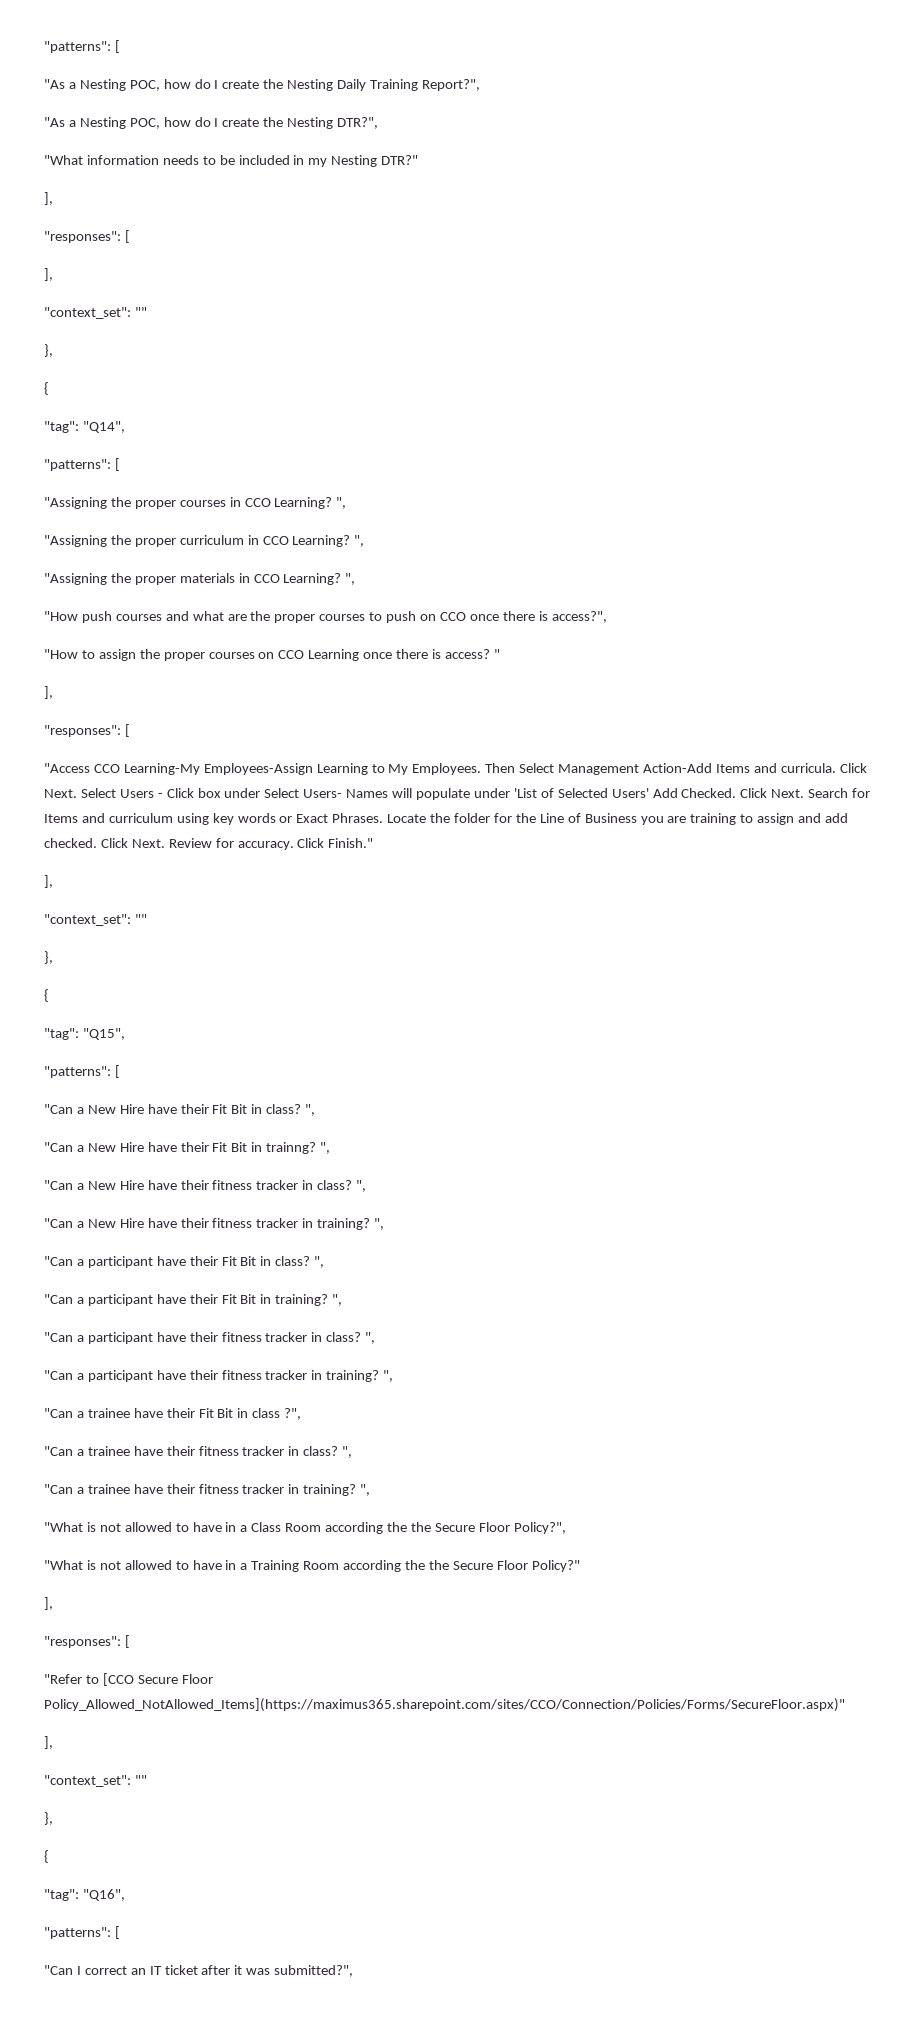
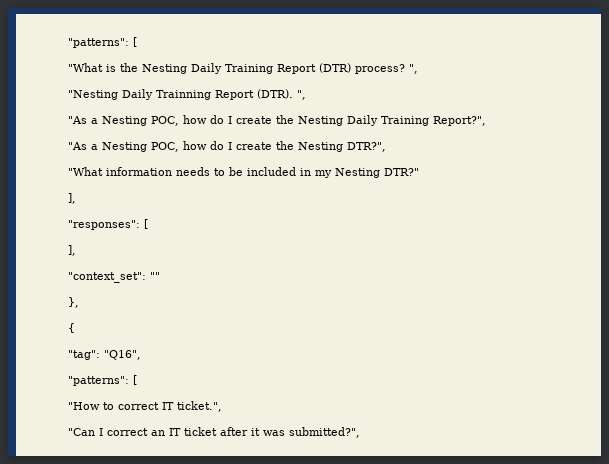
[44,40,120,53] "patterns": [ -> [68,37,137,48] [68,63,418,74] [68,89,306,100] "patterns": [ // "What is the Nesting Daily Training Report (DTR) process? ", // "Nesting Daily Trainning Report (DTR). ",
[82,421,125,433] [44,458,120,471] [44,497,347,509] [44,535,365,547] [44,573,356,585] [44,611,607,623] [44,649,500,661] [44,686,53,699] [44,724,130,737] [44,763,867,775] [44,788,871,800] [44,813,849,825] [44,838,374,850] [44,875,53,888] [44,914,147,926] [44,951,53,964] [44,989,49,1002] [44,1028,125,1040] [44,1065,120,1078] [44,1104,316,1116] [44,1142,331,1154] [44,1180,367,1192] [44,1218,385,1230] [44,1256,325,1268] [44,1294,343,1306] [44,1332,376,1344] [44,1370,394,1382] [44,1408,302,1420] [44,1446,353,1458] [44,1484,371,1496] [44,1522,566,1534] [44,1560,580,1572] [44,1597,53,1610] [44,1635,130,1648] [44,1673,213,1686] [44,1698,845,1712] [44,1736,53,1749] [44,1775,147,1787] [44,1812,53,1825] [44,1850,49,1863] [44,1889,125,1901] [44,1926,120,1939] "Q14", // "patterns": [ // "Assigning the proper courses in CCO Learning? ", // "Assigning the proper curriculum in CCO Learning? ", // "Assigning the proper materials in CCO Learning? ", // "How push courses and what are the proper courses to push on CCO once there is access?", // "How to assign the proper courses on CCO Learning once there is access? " // ], // "responses": [ // "Access CCO Learning-My Employees-Assign Learning to My Employees. Then Select Management Action-Add Items and curricula. Click Next. Select Users - Click box under Select Users- Names will populate under 'List of Selected Users' Add Checked. Click Next. Search for Items and curriculum using key words or Exact Phrases. Locate the folder for the Line of Business you are training to assign and add checked. Click Next. Review for accuracy. Click Finish." // ], // "context_set": "" // }, // { // "tag": "Q15", // "patterns": [ // "Can a New Hire have their Fit Bit in class? ", // "Can a New Hire have their Fit Bit in trainng? ", // "Can a New Hire have their fitness tracker in class? ", // "Can a New Hire have their fitness tracker in training? ", // "Can a participant have their Fit Bit in class? ", // "Can a participant have their Fit Bit in training? ", // "Can a participant have their fitness tracker in class? ", // "Can a participant have their fitness tracker in training? ", // "Can a trainee have their Fit Bit in class ?", // "Can a trainee have their fitness tracker in class? ", // "Can a trainee have their fitness tracker in training? ", // "What is not allowed to have in a Class Room according the the Secure Floor Policy?", // "What is not allowed to have in a Training Room according the the Secure Floor Policy?" // ], // "responses": [ // "Refer to [CCO Secure Floor Policy_Allowed_NotAllowed_Items](https://maximus365.sharepoint.com/sites/CCO/Connection/Policies/Forms/SecureFloor.aspx)" // ], // "context_set": "" // }, // { // "tag": "Q16", // "patterns": [ -> [104,350,141,360] [68,375,137,386] [68,401,222,412] "Q16", // "patterns": [ // "How to correct IT ticket.",

